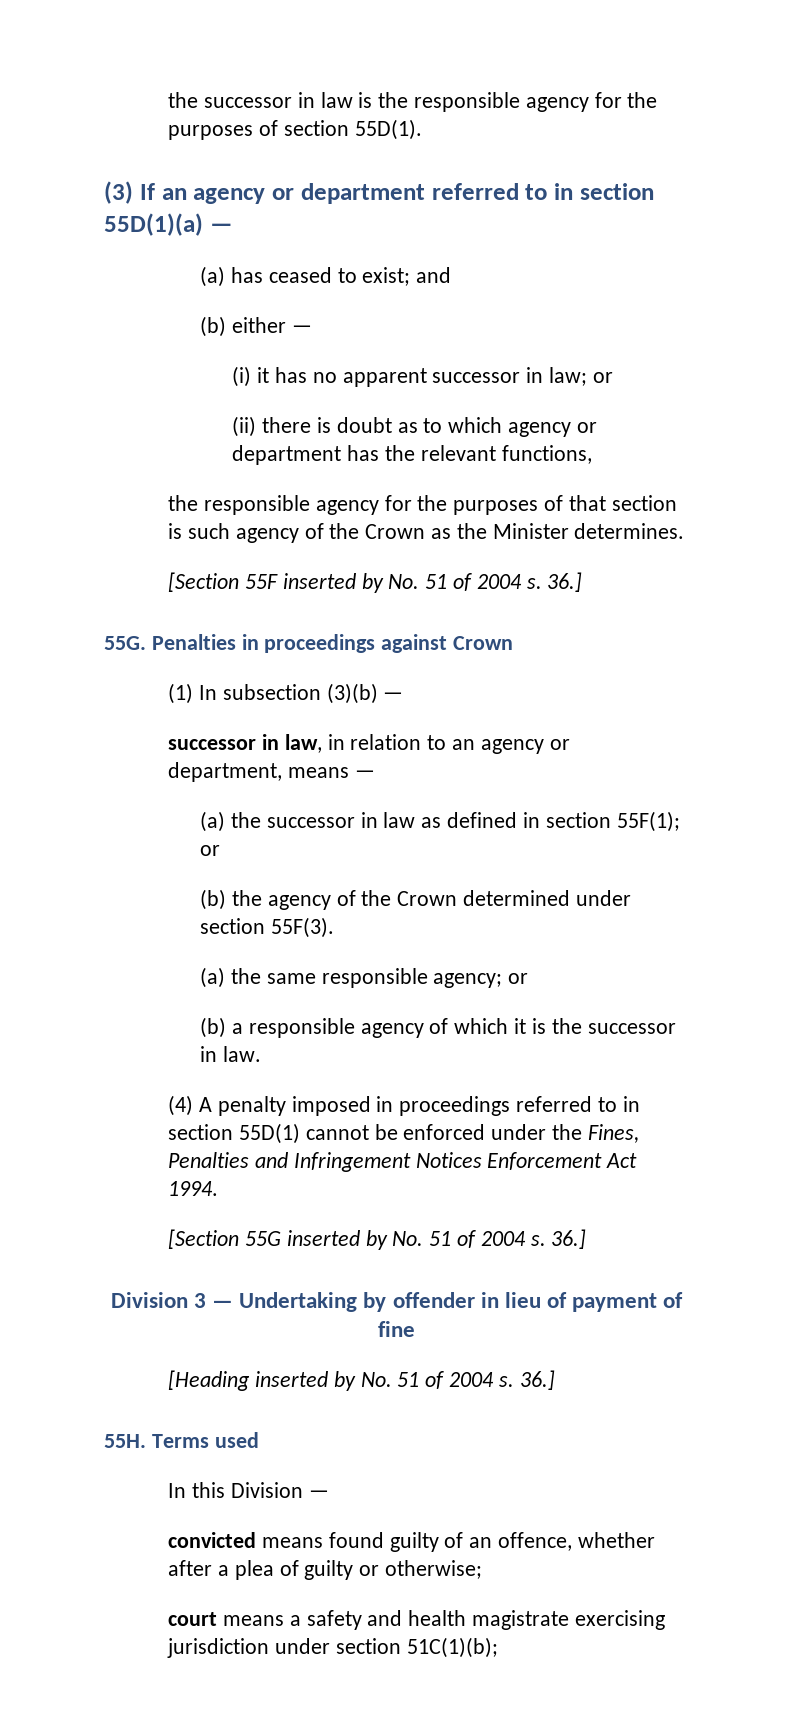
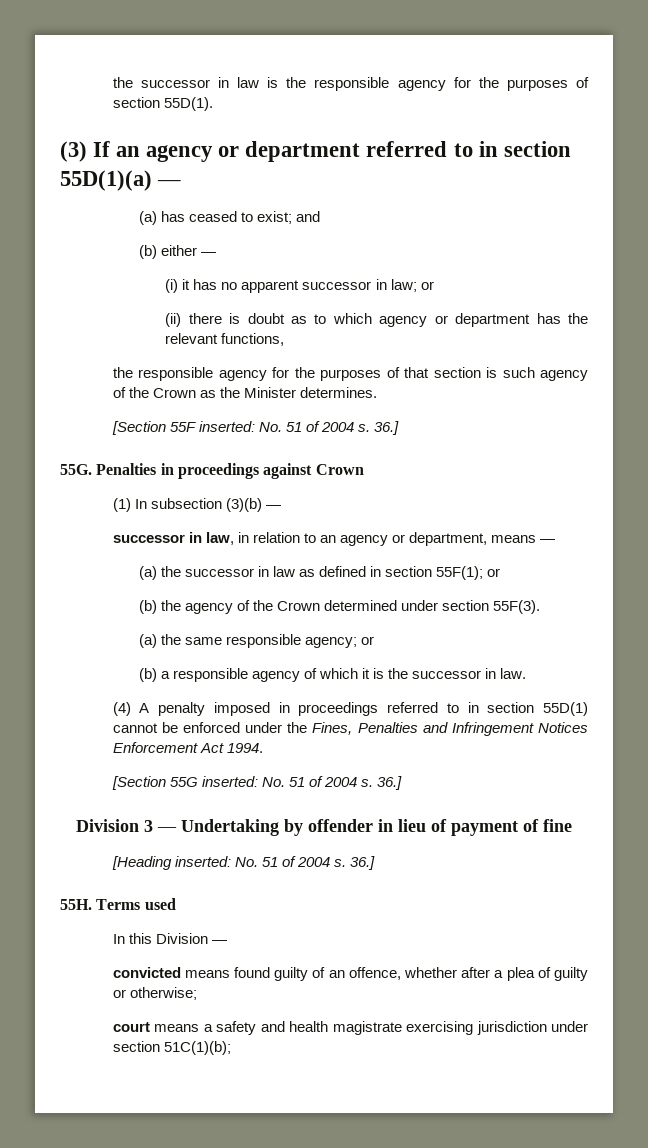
[282,573,384,593] inserted by -> [198,421,255,432] inserted:
[286,1230,388,1250] inserted by -> [201,776,258,787] inserted:
[254,1371,356,1391] inserted by -> [174,856,231,867] inserted:

